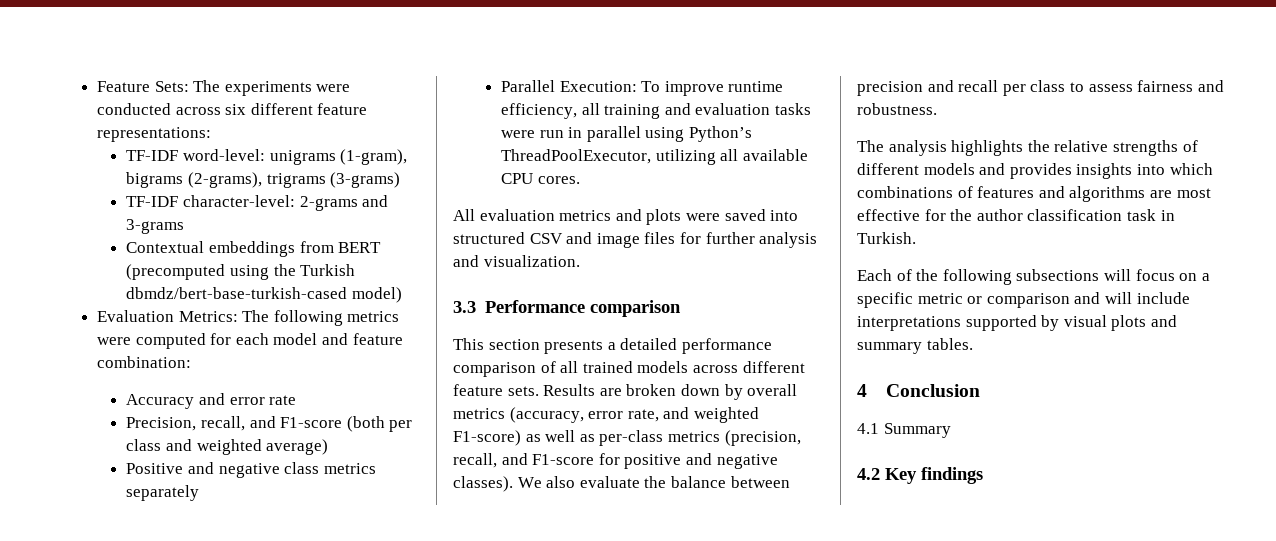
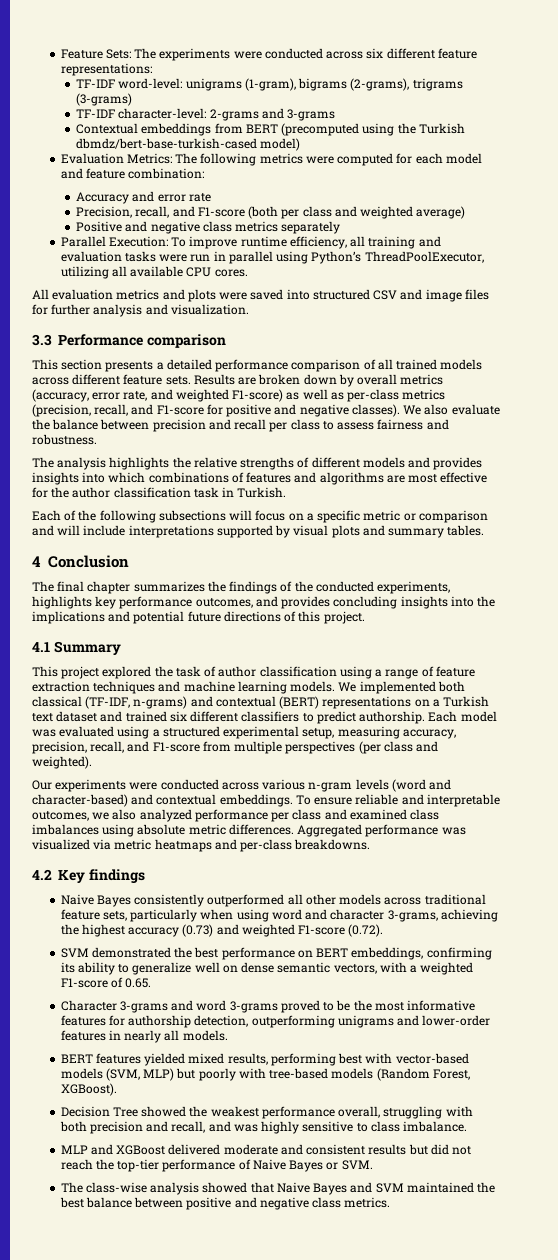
[857,423,951,438] [857,467,983,484] 4.1 Summary // 4.2 Key findings -> [32,581,451,594] [32,596,496,609] [32,611,365,624] [32,641,121,655] [32,666,475,679] [32,681,465,694] [32,696,490,709] [32,711,497,724] [32,726,456,739] [32,741,439,754] [32,756,92,769] [32,779,452,792] [32,794,500,807] [32,809,440,822] [32,824,466,837] [32,839,371,852] [32,869,145,883] [60,894,486,907] [60,909,498,922] [60,924,384,937] [60,947,492,960] [60,962,474,975] [60,977,152,988] [60,1000,476,1013] [60,1015,491,1028] [60,1030,228,1043] [60,1053,469,1066] [60,1068,470,1081] [60,1083,117,1096] [60,1106,473,1119] [59,1121,468,1134] [60,1144,472,1155] [60,1159,373,1172] [60,1182,496,1195] [59,1197,391,1210] The final chapter summarizes the findings of the conducted experiments, highlights key performance outcomes, and provides concluding insights into the implications and potential future directions of this project. // 4.1 Summary // This project explored the task of author classification using a range of feature extraction techniques and machine learning models. We implemented both classical (TF-IDF, n-grams) and contextual (BERT) representations on a Turkish text dataset and trained six different classifiers to predict authorship. Each model was evaluated using a structured experimental setup, measuring accuracy, precision, recall, and F1-score from multiple perspectives (per class and weighted). // Our experiments were conducted across various n-gram levels (word and character-based) and contextual embeddings. To ensure reliable and interpretable outcomes, we also analyzed performance per class and examined class imbalances using absolute metric differences. Aggregated performance was visualized via metric heatmaps and per-class breakdowns. // 4.2 Key findings // Naive Bayes consistently outperformed all other models across traditional feature sets, particularly when using word and character 3-grams, achieving the highest accuracy (0.73) and weighted F1-score (0.72). // SVM demonstrated the best performance on BERT embeddings, confirming its ability to generalize well on dense semantic vectors, with a weighted F1-score of 0.65. // Character 3-grams and word 3-grams proved to be the most informative features for authorship detection, outperforming unigrams and lower-order features in nearly all models. // BERT features yielded mixed results, performing best with vector-based models (SVM, MLP) but poorly with tree-based models (Random Forest, XGBoost). // Decision Tree showed the weakest performance overall, struggling with both precision and recall, and was highly sensitive to class imbalance. // MLP and XGBoost delivered moderate and consistent results but did not reach the top-tier performance of Naive Bayes or SVM. // The class-wise analysis showed that Naive Bayes and SVM maintained the best balance between positive and negative class metrics.

